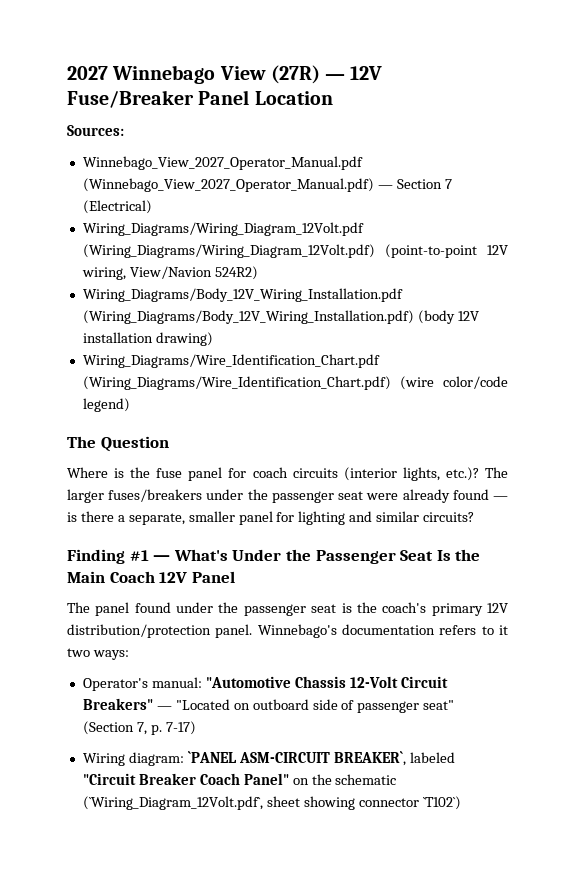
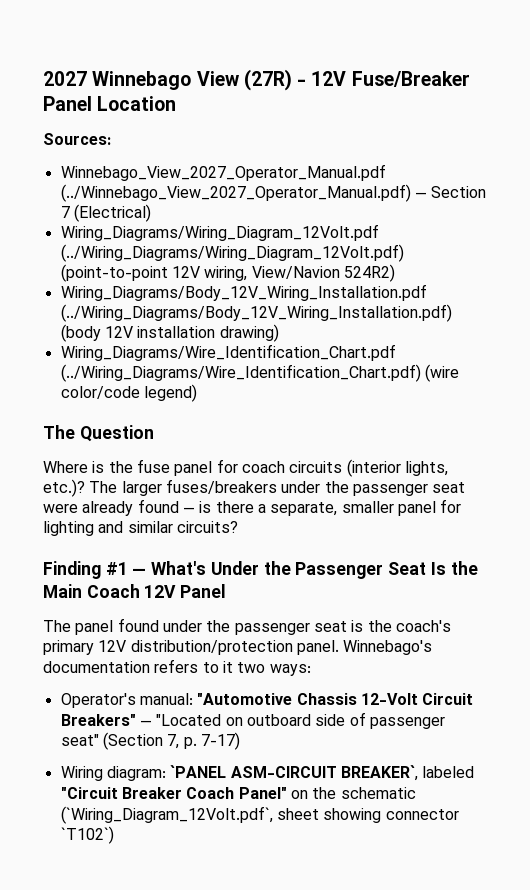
[325,74,346,80] — -> [297,79,307,86] -
[82,178,374,192] (Winnebago_View_2027_Operator_Manual.pdf) -> [60,184,411,202] (../Winnebago_View_2027_Operator_Manual.pdf)
[82,244,375,258] (Wiring_Diagrams/Wiring_Diagram_12Volt.pdf) -> [60,244,404,262] (../Wiring_Diagrams/Wiring_Diagram_12Volt.pdf)
[82,310,414,324] (Wiring_Diagrams/Body_12V_Wiring_Installation.pdf) -> [60,304,452,322] (../Wiring_Diagrams/Body_12V_Wiring_Installation.pdf)
[82,376,391,390] (Wiring_Diagrams/Wire_Identification_Chart.pdf) -> [60,364,421,382] (../Wiring_Diagrams/Wire_Identification_Chart.pdf)

